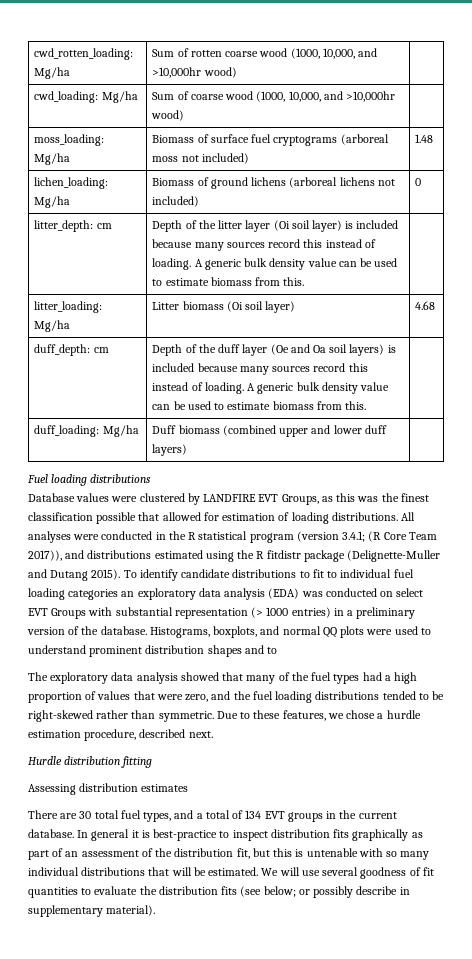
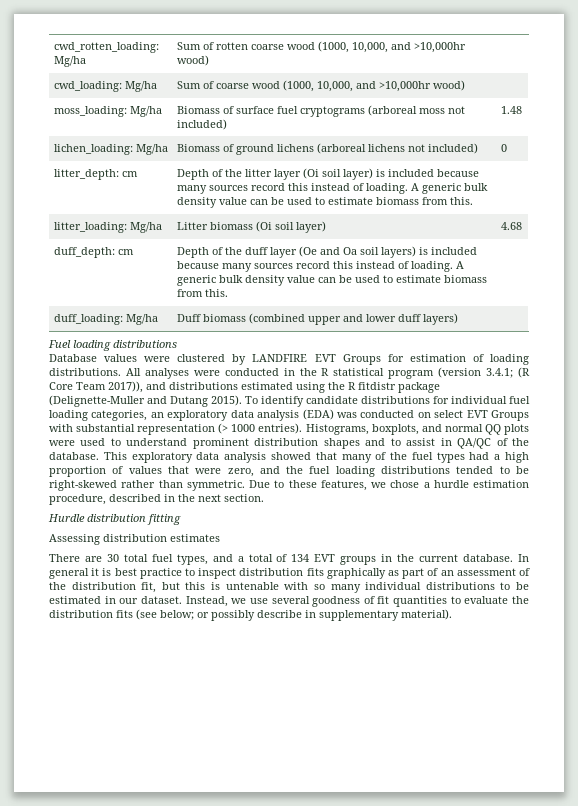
[281,493,429,505] [28,512,201,524] Groups, as this was the finest classification possible that allowed -> [342,354,381,365] Groups
[299,569,338,578] to fit to -> [433,396,449,404] for
[68,589,119,600] categories -> [91,410,148,421] categories,
[291,607,416,619] [27,626,147,635] entries) in a preliminary version of the database. -> [258,423,303,434] entries).
[28,672,48,681] // The -> [406,438,529,449] [49,452,127,460] assist in QA/QC of the database. This
[188,731,213,738] next. -> [164,494,264,502] in the next section.
[153,829,218,841] best-practice -> [114,568,182,579] best practice
[148,867,300,876] that will be estimated. We will -> [500,582,530,590] [49,596,247,607] to be estimated in our dataset. Instead, we

